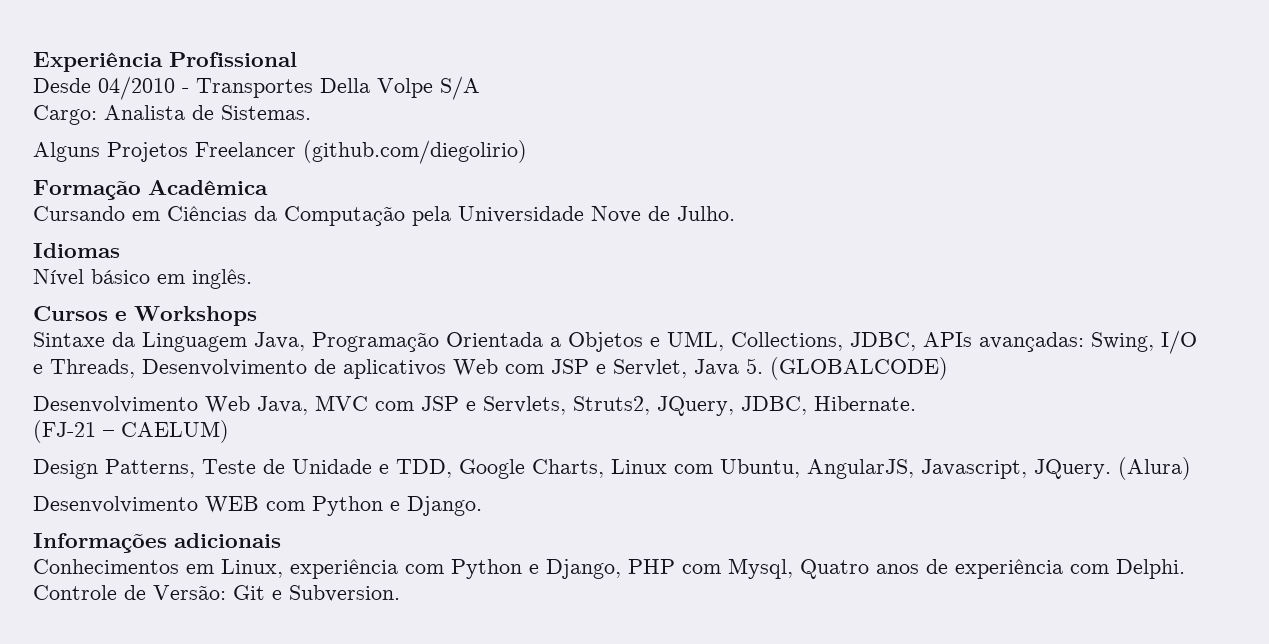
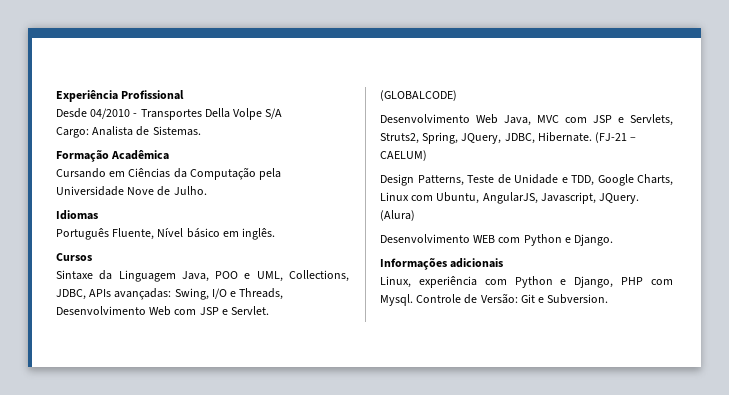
[33,140,527,164] // Alguns Projetos Freelancer (github.com/diegolirio) -> (201, 131) none
(120, 250) none -> [56,228,155,240] Português Fluente,
[115,306,257,326] e Workshops -> (92, 257) none
[312,332,643,352] Programação Orientada a Objetos -> [215,271,239,279] POO
[314,359,446,379] de aplicativos -> (146, 310) none
[613,358,763,378] Servlet, Java 5. -> [231,306,270,315] Servlet.
(650, 405) none -> [422,132,459,144] Spring,
(916, 403) // -> (592, 137) none
[33,559,214,574] Conhecimentos em -> (504, 263) none
[728,558,1185,579] Mysql, Quatro anos de experiência com Delphi. -> [380,294,413,306] Mysql.

